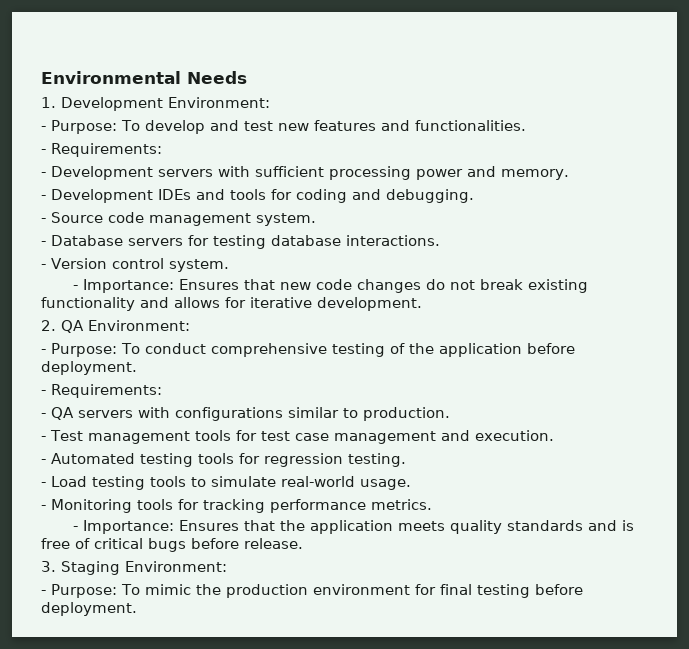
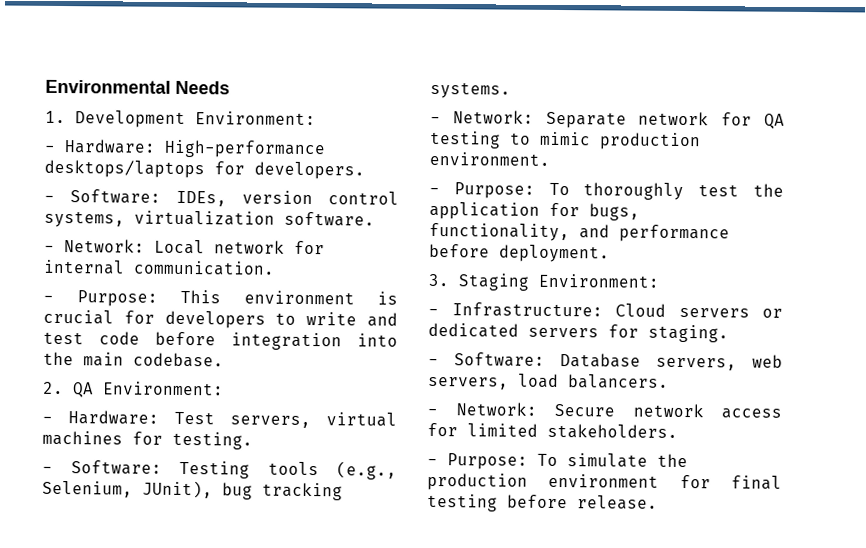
[51,120,526,134] [41,143,162,157] [41,166,569,180] [41,189,474,203] [41,212,316,226] [41,235,440,249] [41,258,229,272] [72,279,588,293] [41,297,422,311] [41,320,190,333] [41,343,575,357] [41,361,137,375] [41,384,162,398] [41,407,450,421] [41,430,554,444] [41,453,406,467] [41,476,411,490] [41,499,432,513] [72,520,634,534] [41,538,303,552] [41,561,227,575] [41,584,191,598] Purpose: To develop and test new features and functionalities. // - Requirements: // - Development servers with sufficient processing power and memory. // - Development IDEs and tools for coding and debugging. // - Source code management system. // - Database servers for testing database interactions. // - Version control system. // - Importance: Ensures that new code changes do not break existing functionality and allows for iterative development. // 2. QA Environment: // - Purpose: To conduct comprehensive testing of the application before deployment. // - Requirements: // - QA servers with configurations similar to production. // - Test management tools for test case management and execution. // - Automated testing tools for regression testing. // - Load testing tools to simulate real-world usage. // - Monitoring tools for tracking performance metrics. // - Importance: Ensures that the application meets quality standards and is free of critical bugs before release. // 3. Staging Environment: // - Purpose: To mimic -> [64,139,326,159] [44,159,365,180] [44,189,399,207] [44,210,375,228] [44,239,325,255] [43,259,275,276] [43,289,398,307] [43,309,398,329] [43,331,398,351] [43,351,224,368] [43,381,224,398] [42,410,397,429] [42,430,253,450] [42,460,397,480] [42,480,343,501] [430,81,511,99] [430,110,785,129] [430,130,701,151] [429,151,550,166] [429,182,784,201] [429,201,640,221] [429,222,730,243] [429,243,610,263] [428,273,660,291] [428,302,783,318] [428,322,729,343] [428,352,783,371] [428,373,669,390] [427,402,782,419] [427,422,678,439] [427,453,648,470] Hardware: High-performance desktops/laptops for developers. // - Software: IDEs, version control systems, virtualization software. // - Network: Local network for internal communication. // - Purpose: This environment is crucial for developers to write and test code before integration into the main codebase. // 2. QA Environment: // - Hardware: Test servers, virtual machines for testing. // - Software: Testing tools (e.g., Selenium, JUnit), bug tracking systems. // - Network: Separate network for QA testing to mimic production environment. // - Purpose: To thoroughly test the application for bugs, functionality, and performance before deployment. // 3. Staging Environment: // - Infrastructure: Cloud servers or dedicated servers for staging. // - Software: Database servers, web servers, load balancers. // - Network: Secure network access for limited stakeholders. // - Purpose: To simulate
[41,602,137,616] deployment. -> [577,495,658,510] release.

